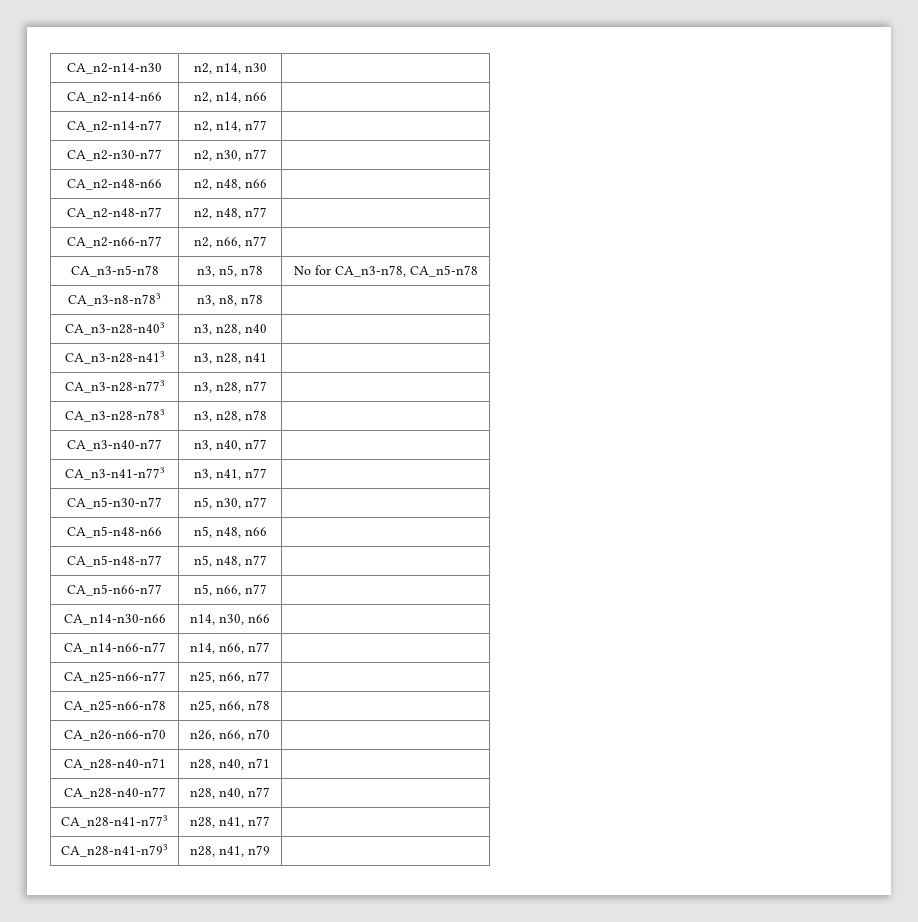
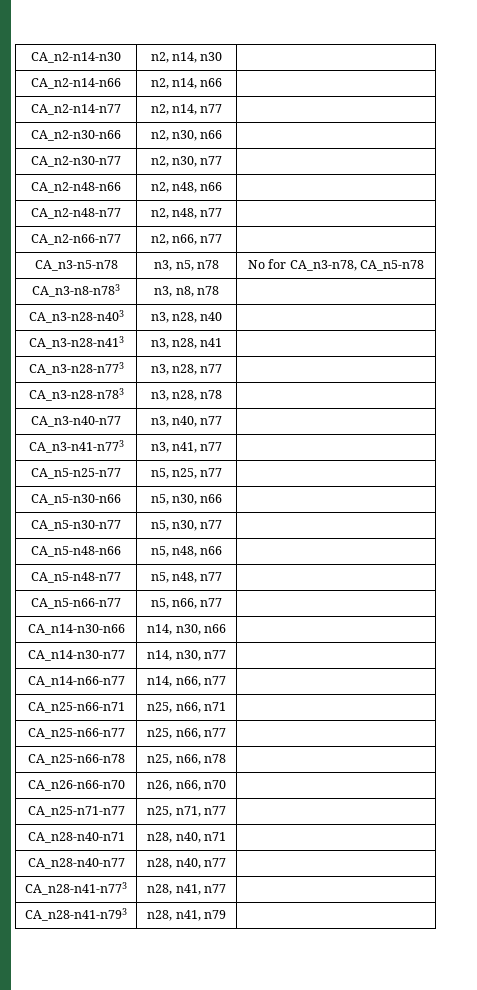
(267, 125) none -> [31,130,121,141] [150,130,223,141] // CA_n2-n30-n66 | n2, n30, n66 |
(267, 473) none -> [31,468,121,479] [150,468,223,479] [31,494,121,505] [150,494,223,505] // CA_n5-n25-n77 | n5, n25, n77 | // CA_n5-n30-n66 | n5, n30, n66 |
(270, 618) none -> [27,650,125,661] [147,650,226,661] // CA_n14-n30-n77 | n14, n30, n77 |
(270, 647) none -> [27,702,125,713] [147,702,226,713] // CA_n25-n66-n71 | n25, n66, n71 |
(270, 734) none -> [27,806,125,817] [147,806,226,817] // CA_n25-n71-n77 | n25, n71, n77 |

